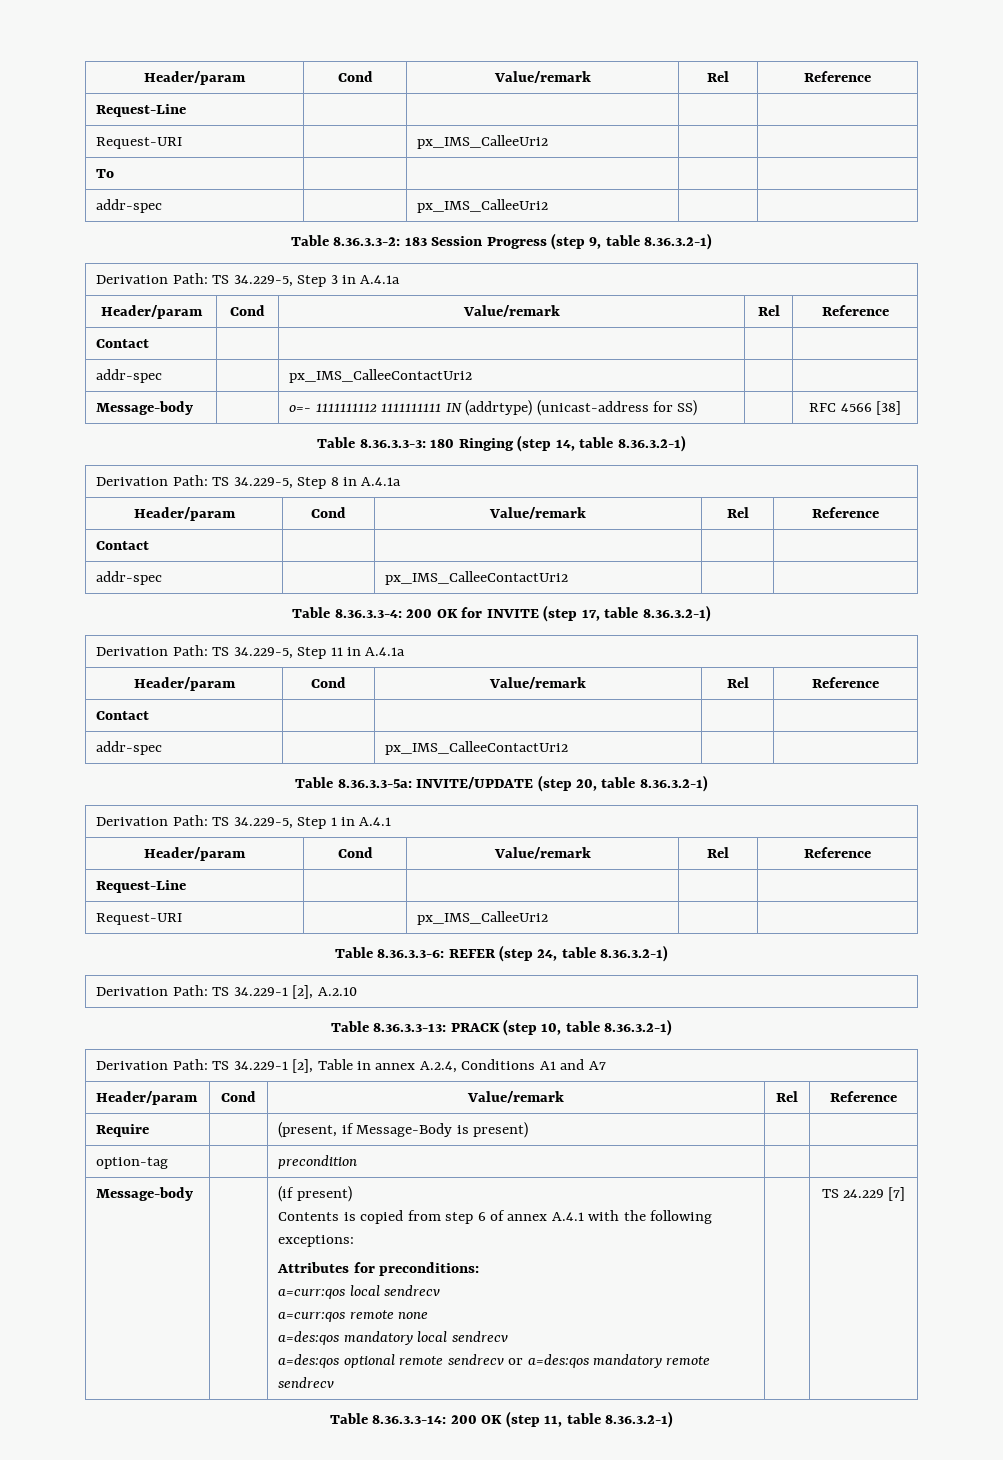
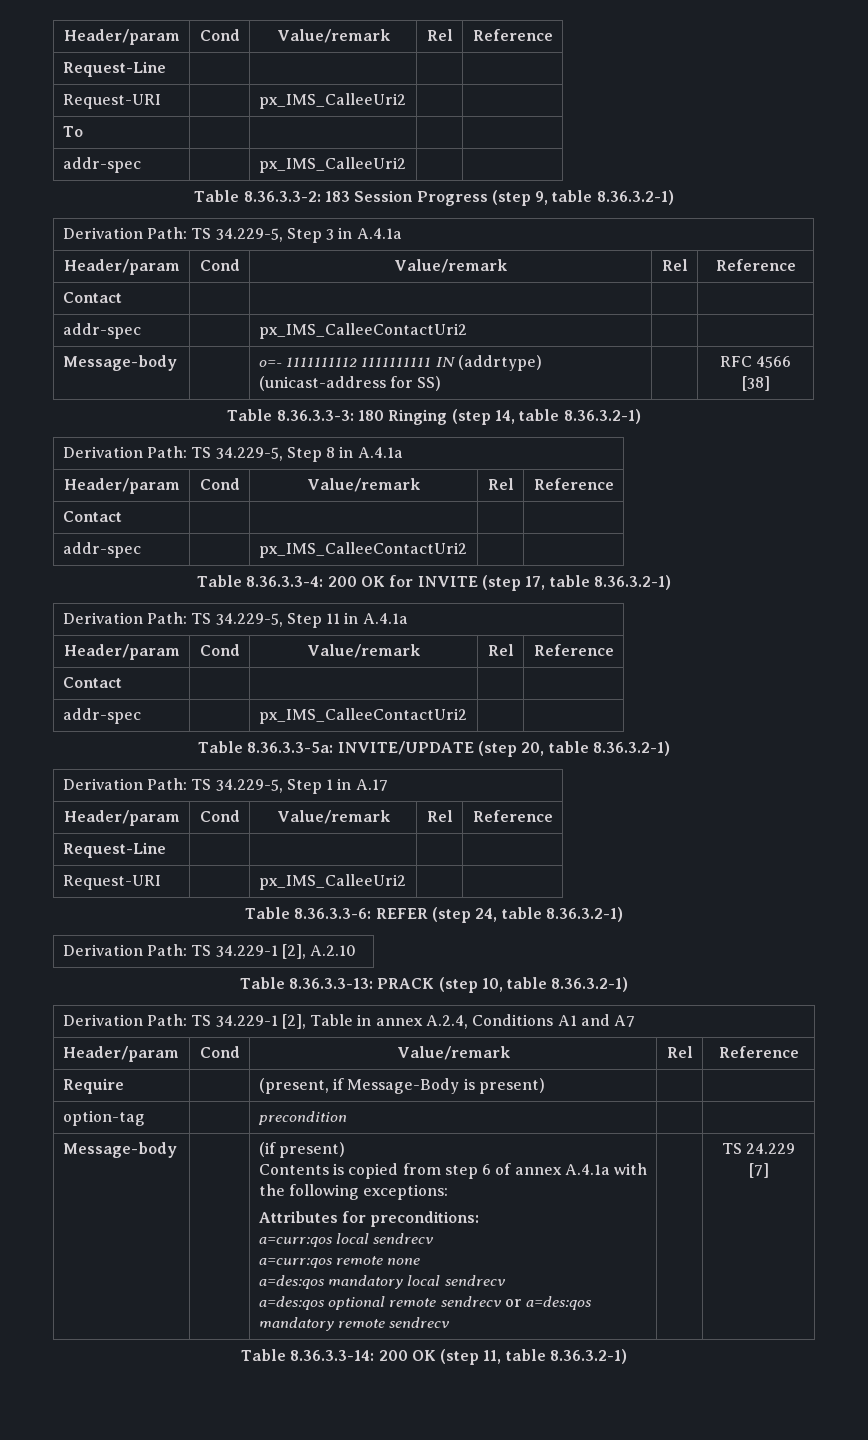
[359,817,392,826] A.4.1 -> [355,779,388,791] A.17
[551,1212,584,1221] A.4.1 -> [565,1164,611,1175] A.4.1a

